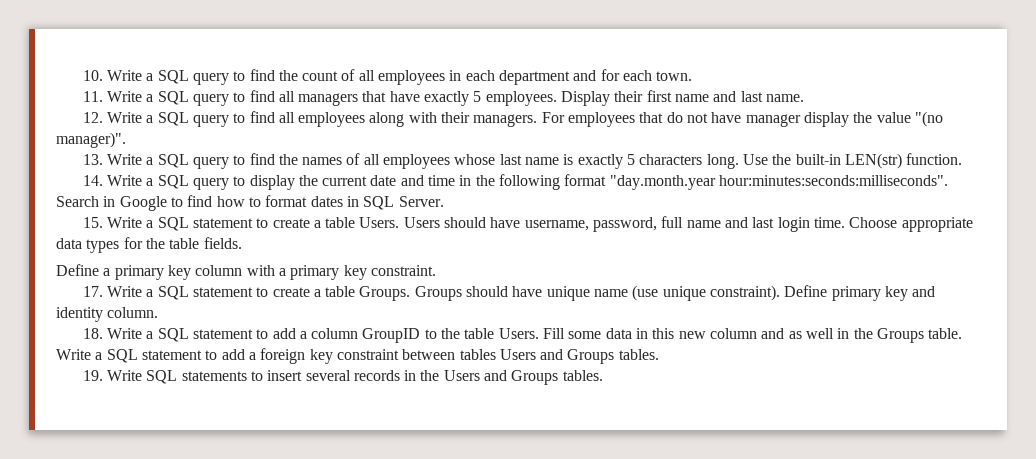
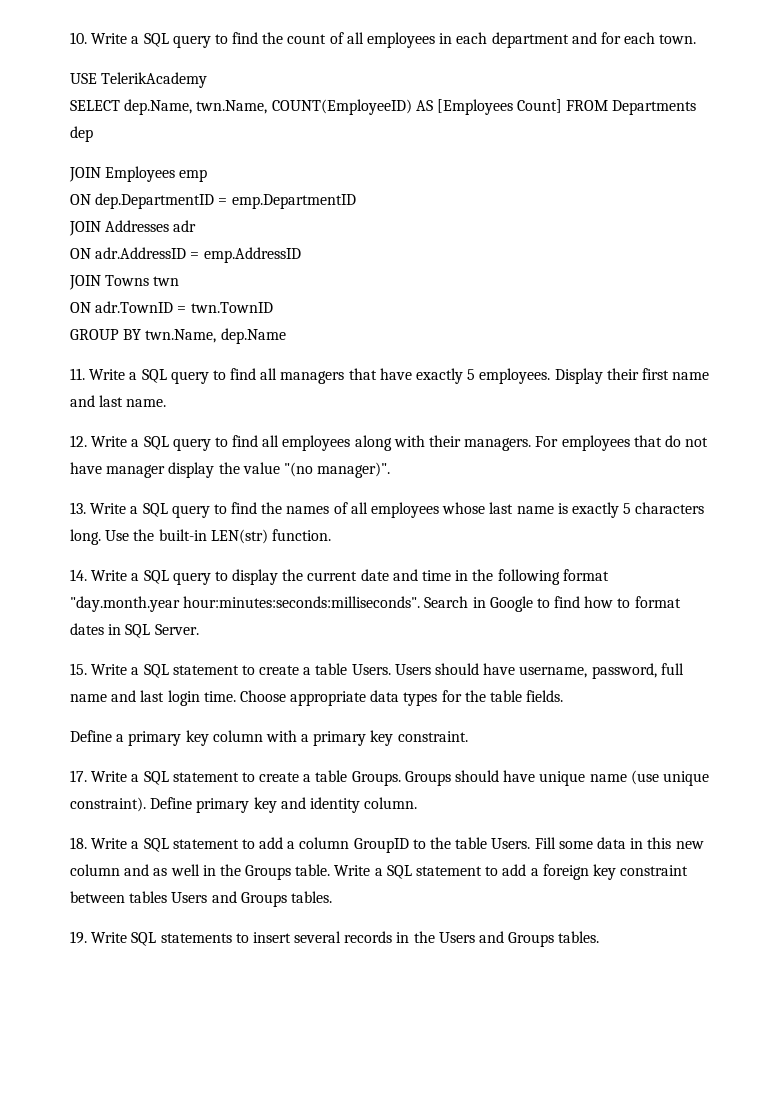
(693, 76) none -> [70,72,208,88] [70,99,697,115] [70,126,93,142] [69,166,208,182] [70,193,356,209] [69,220,197,236] [70,247,301,263] [69,275,180,290] [70,301,273,313] [70,328,286,344] // USE TelerikAcademy // SELECT dep.Name, twn.Name, COUNT(EmployeeID) AS [Employees Count] FROM Departments dep // JOIN Employees emp // ON dep.DepartmentID = emp.DepartmentID // JOIN Addresses adr // ON adr.AddressID = emp.AddressID // JOIN Towns twn // ON adr.TownID = twn.TownID // GROUP BY twn.Name, dep.Name

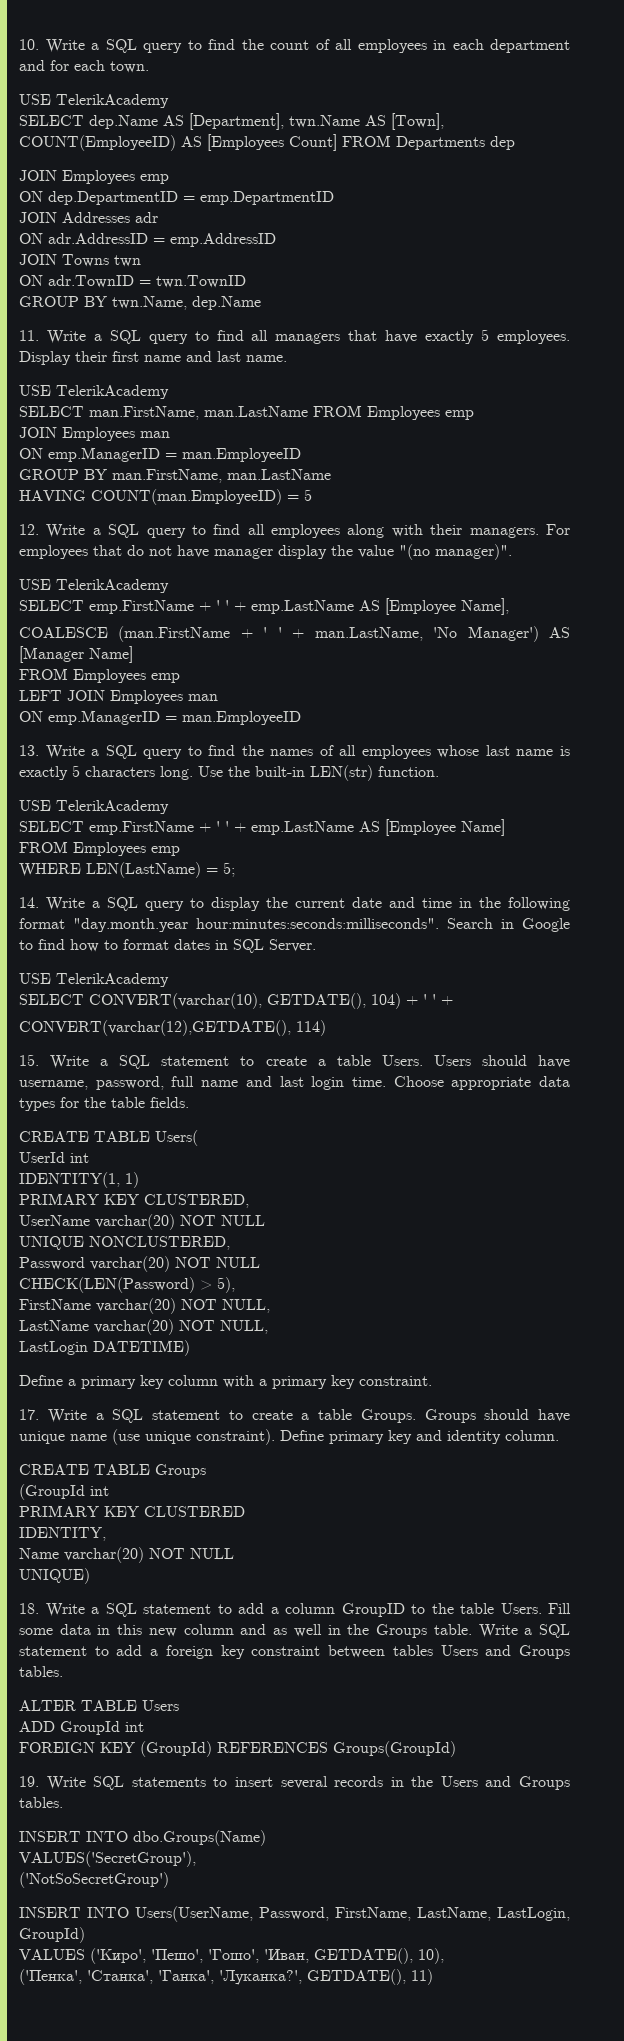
[124,99,268,115] dep.Name, twn.Name, -> [89,113,444,130] dep.Name AS [Department], twn.Name AS [Town],
(167, 403) none -> [19,385,169,399] [19,405,474,420] [19,427,170,441] [19,447,301,462] [19,469,331,483] [19,489,312,505] // USE TelerikAcademy // SELECT man.FirstName, man.LastName FROM Employees emp // JOIN Employees man // ON emp.ManagerID = man.EmployeeID // GROUP BY man.FirstName, man.LastName // HAVING COUNT(man.EmployeeID) = 5
(391, 470) none -> [19,579,169,593] [19,598,509,615] [19,626,571,642] [19,646,133,663] [19,668,180,683] [19,690,218,704] [19,710,301,725] // USE TelerikAcademy // SELECT emp.FirstName + ' ' + emp.LastName AS [Employee Name], // COALESCE (man.FirstName + ' ' + man.LastName, 'No Manager') AS [Manager Name] // FROM Employees emp // LEFT JOIN Employees man // ON emp.ManagerID = man.EmployeeID
(331, 535) none -> [19,800,169,814] [19,819,505,836] [19,841,180,856] [19,862,235,878] // USE TelerikAcademy // SELECT emp.FirstName + ' ' + emp.LastName AS [Employee Name] // FROM Employees emp // WHERE LEN(LastName) = 5;
(199, 629) none -> [19,973,169,987] [19,993,453,1009] [19,1020,326,1036] // USE TelerikAcademy // SELECT CONVERT(varchar(10), GETDATE(), 104) + ' ' + // CONVERT(varchar(12),GETDATE(), 114)
(564, 696) none -> [19,1130,198,1146] [19,1152,89,1163] [19,1172,139,1188] [19,1193,249,1208] [19,1214,265,1230] [19,1236,230,1250] [19,1256,260,1272] [19,1277,235,1293] [19,1298,270,1314] [19,1319,268,1335] [19,1340,190,1356] // CREATE TABLE Users( // UserId int // IDENTITY(1, 1) // PRIMARY KEY CLUSTERED, // UserName varchar(20) NOT NULL // UNIQUE NONCLUSTERED, // Password varchar(20) NOT NULL // CHECK(LEN(Password) > 5), // FirstName varchar(20) NOT NULL, // LastName varchar(20) NOT NULL, // LastLogin DATETIME)
(418, 803) none -> [19,1464,206,1478] [19,1484,109,1500] [19,1505,245,1517] [19,1527,106,1541] [19,1547,234,1563] [19,1568,90,1584] // CREATE TABLE Groups // (GroupId int // PRIMARY KEY CLUSTERED // IDENTITY, // Name varchar(20) NOT NULL // UNIQUE)
(332, 897) none -> [19,1700,179,1711] [19,1721,144,1735] [19,1741,456,1757] // ALTER TABLE Users // ADD GroupId int // FOREIGN KEY (GroupId) REFERENCES Groups(GroupId)
(600, 937) none -> [19,1830,266,1846] [19,1851,196,1867] [19,1872,169,1888] [19,1906,570,1922] [19,1927,85,1943] [19,1948,444,1964] [19,1969,433,1985] // INSERT INTO dbo.Groups(Name) // VALUES('SecretGroup'), // ('NotSoSecretGroup') // INSERT INTO Users(UserName, Password, FirstName, LastName, LastLogin, GroupId) // VALUES ('Киро', 'Пешо', 'Гошо', 'Иван, GETDATE(), 10), // ('Пенка', 'Станка', 'Ганка', 'Луканка?', GETDATE(), 11)

